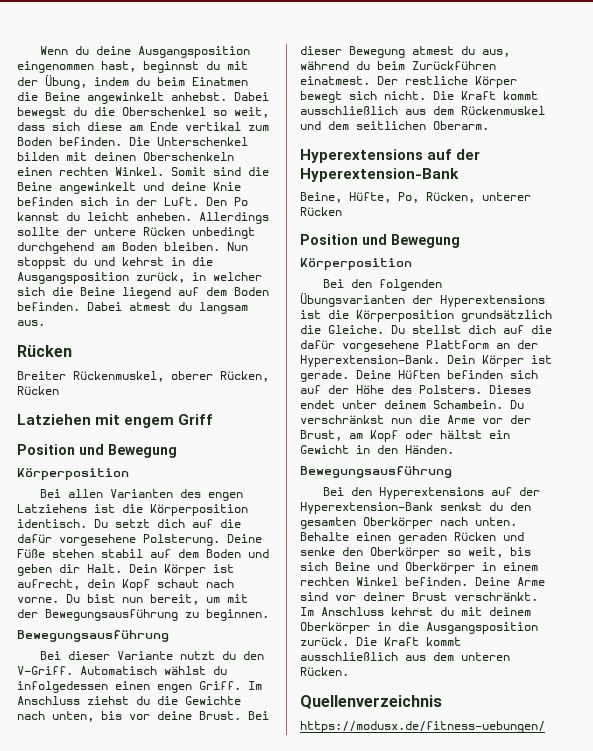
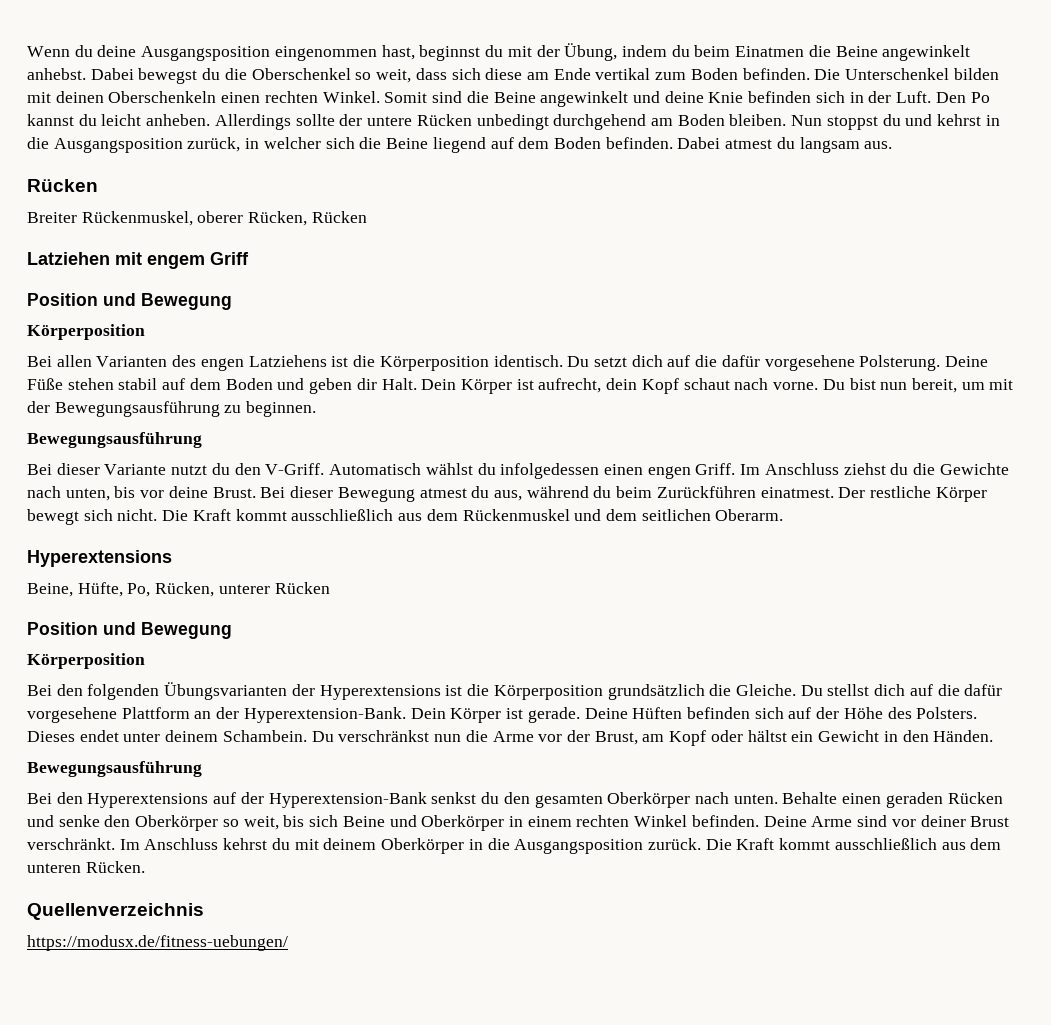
[427,149,481,160] [300,168,459,182] auf der Hyperextension-Bank -> (172, 558) none

